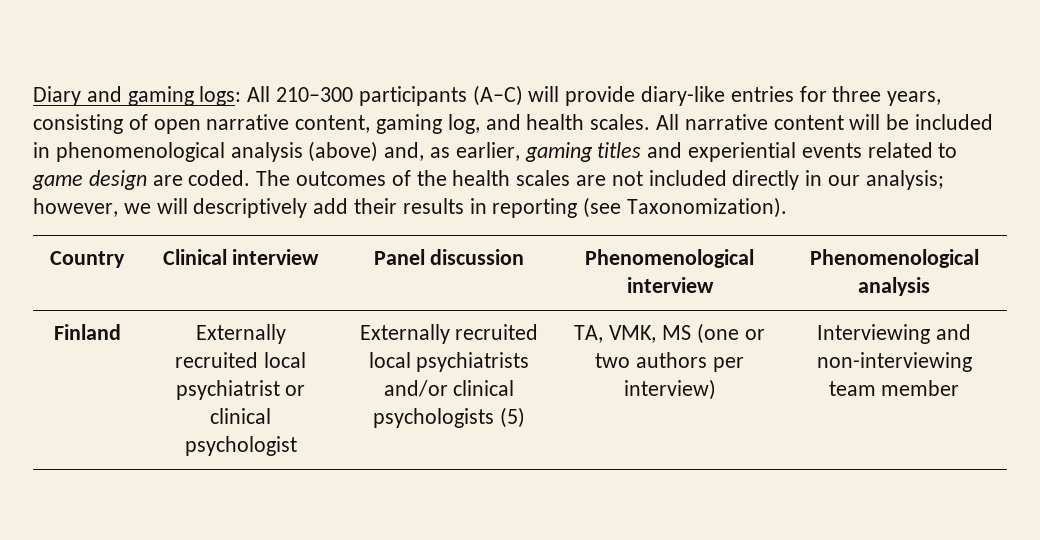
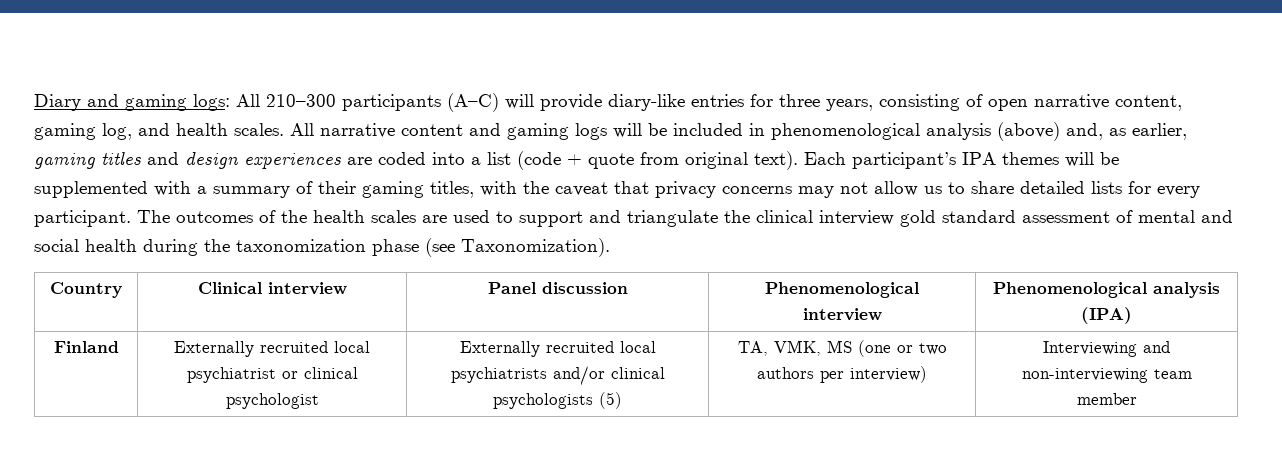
(844, 122) none -> [469,123,607,140] and gaming logs
[688,142,958,162] [32,170,251,190] experiential events related to game design are coded. -> [185,151,1119,170] [34,181,1200,198] [34,210,131,227] design experiences are coded into a list (code + quote from original text). Each participant’s IPA themes will be supplemented with a summary of their gaming titles, with the caveat that privacy concerns may not allow us to share detailed lists for every participant.
[611,170,944,190] [33,198,578,218] not included directly in our analysis; however, we will descriptively add their results in reporting -> [453,210,1233,227] [34,239,419,256] used to support and triangulate the clinical interview gold standard assessment of mental and social health during the taxonomization phase
(930, 286) none -> [1081,307,1132,324] (IPA)

